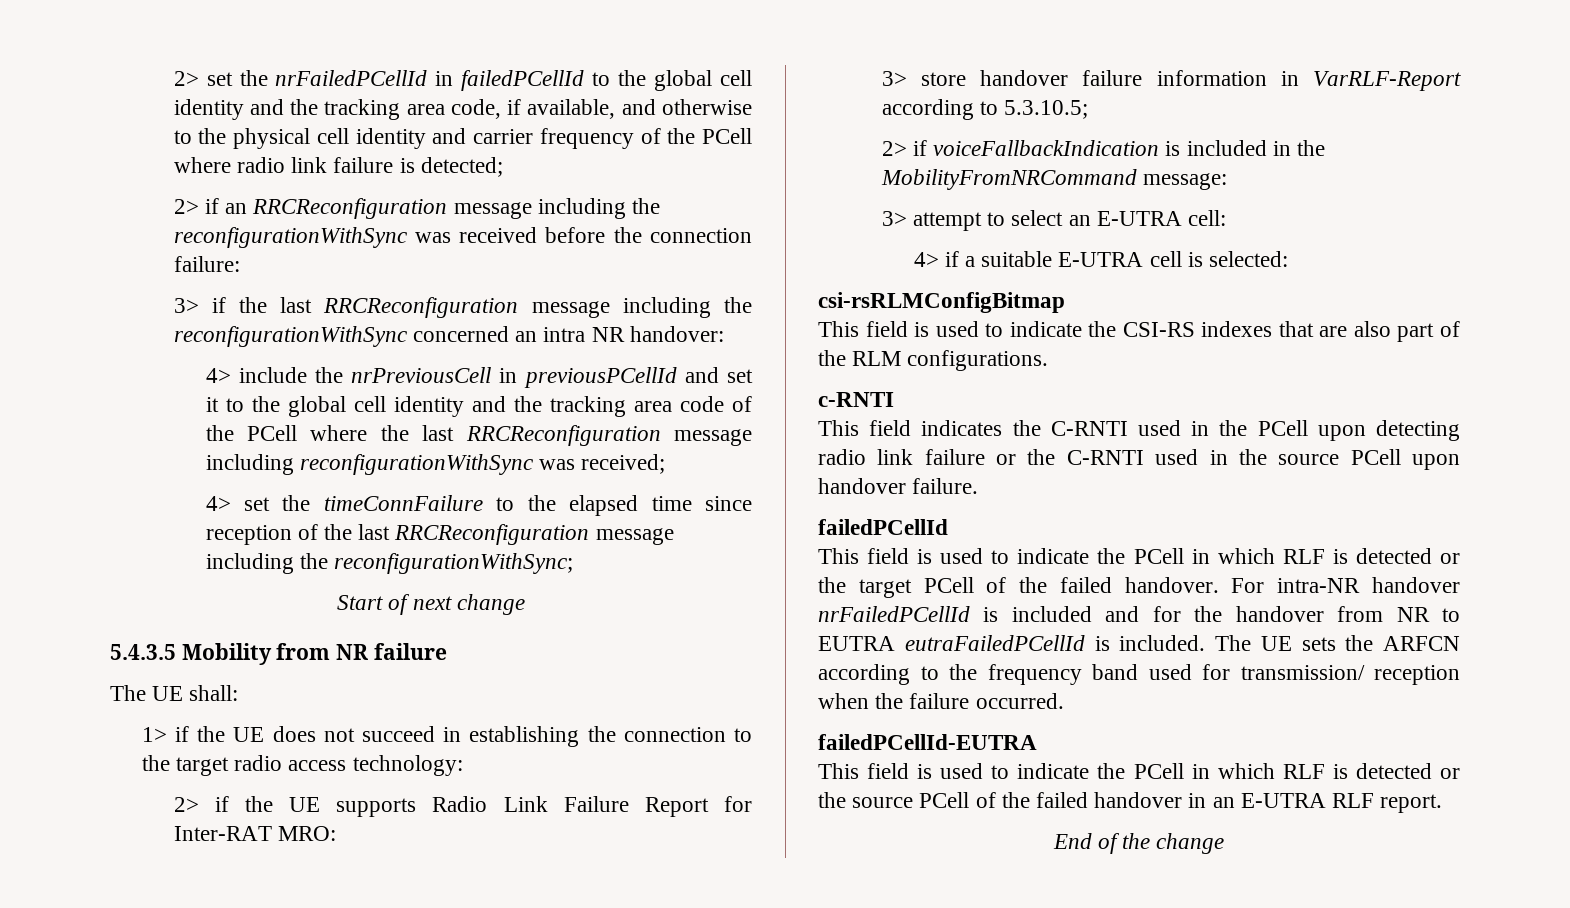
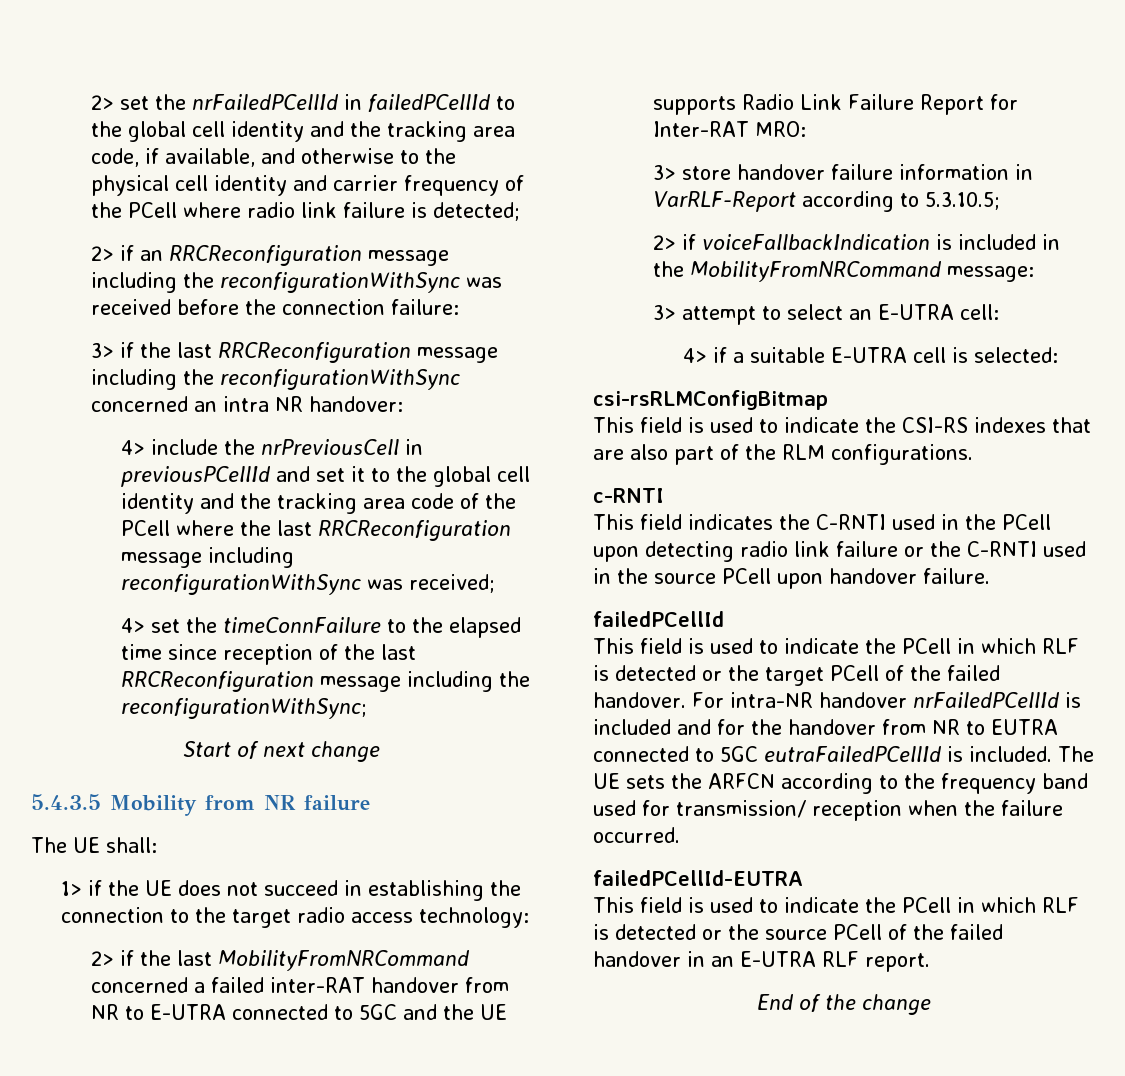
(273, 804) none -> [177,950,470,971] [91,977,510,993] [91,1004,475,1020] last MobilityFromNRCommand concerned a failed inter-RAT handover from NR to E-UTRA connected to 5GC and the
(895, 643) none -> [593,746,758,762] connected to 5GC

